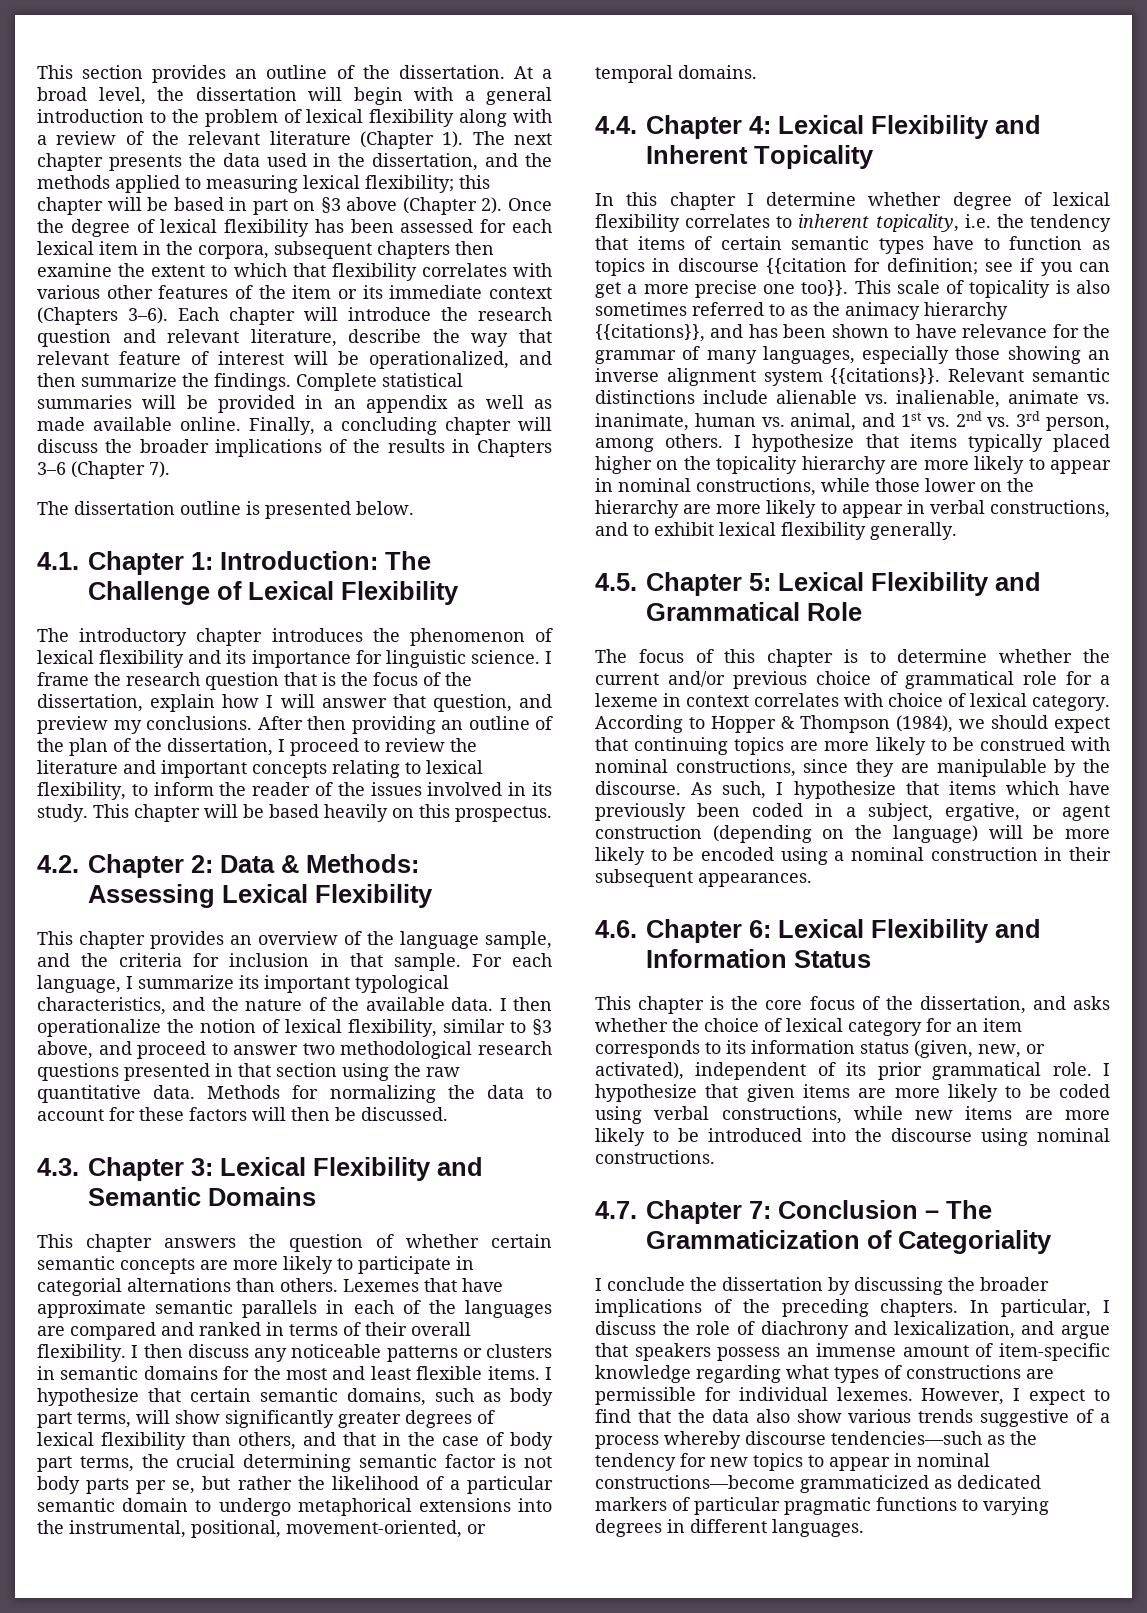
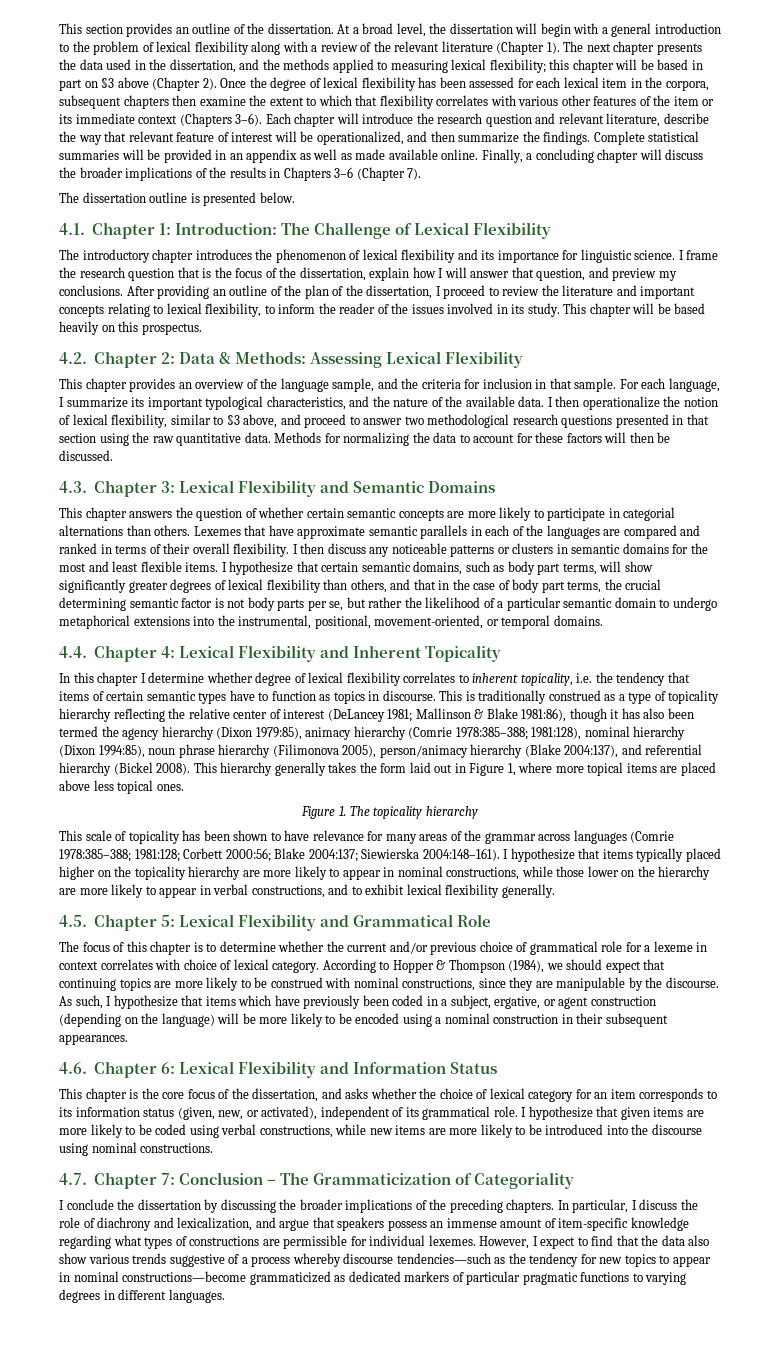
[307,716,346,730] then -> (155, 291) none
[677,258,1110,276] [595,280,1110,298] [595,302,1008,320] [595,324,744,342] discourse {{citation for definition; see if you can get a more precise one too}}. This scale of topicality is also sometimes referred to as the animacy hierarchy {{citations}}, and -> [382,690,720,704] [59,708,694,722] [59,726,686,740] [59,744,703,758] [59,762,716,776] [59,780,184,794] [301,806,478,819] [59,830,180,844] discourse. This is traditionally construed as a type of topicality hierarchy reflecting the relative center of interest (DeLancey 1981; Mallinson & Blake 1981:86), though it has also been termed the agency hierarchy (Dixon 1979:85), animacy hierarchy (Comrie 1978:385–388; 1981:128), nominal hierarchy (Dixon 1994:85), noun phrase hierarchy (Filimonova 2005), person/animacy hierarchy (Blake 2004:137), and referential hierarchy (Bickel 2008). This hierarchy generally takes the form laid out in Figure 1, where more topical items are placed above less topical ones. // Figure 1. The topicality hierarchy // This scale of topicality
[1083,324,1110,338] [595,346,1110,364] [595,368,1110,386] [595,390,1110,408] [595,411,1110,431] [595,434,724,452] the grammar of many languages, especially those showing an inverse alignment system {{citations}}. Relevant semantic distinctions include alienable vs. inalienable, animate vs. inanimate, human vs. animal, and 1st vs. 2nd vs. 3rd person, among others. -> [385,830,675,844] [59,848,500,862] many areas of the grammar across languages (Comrie 1978:385–388; 1981:128; Corbett 2000:56; Blake 2004:137; Siewierska 2004:148–161).
[877,1062,922,1080] prior -> (419, 1112) none

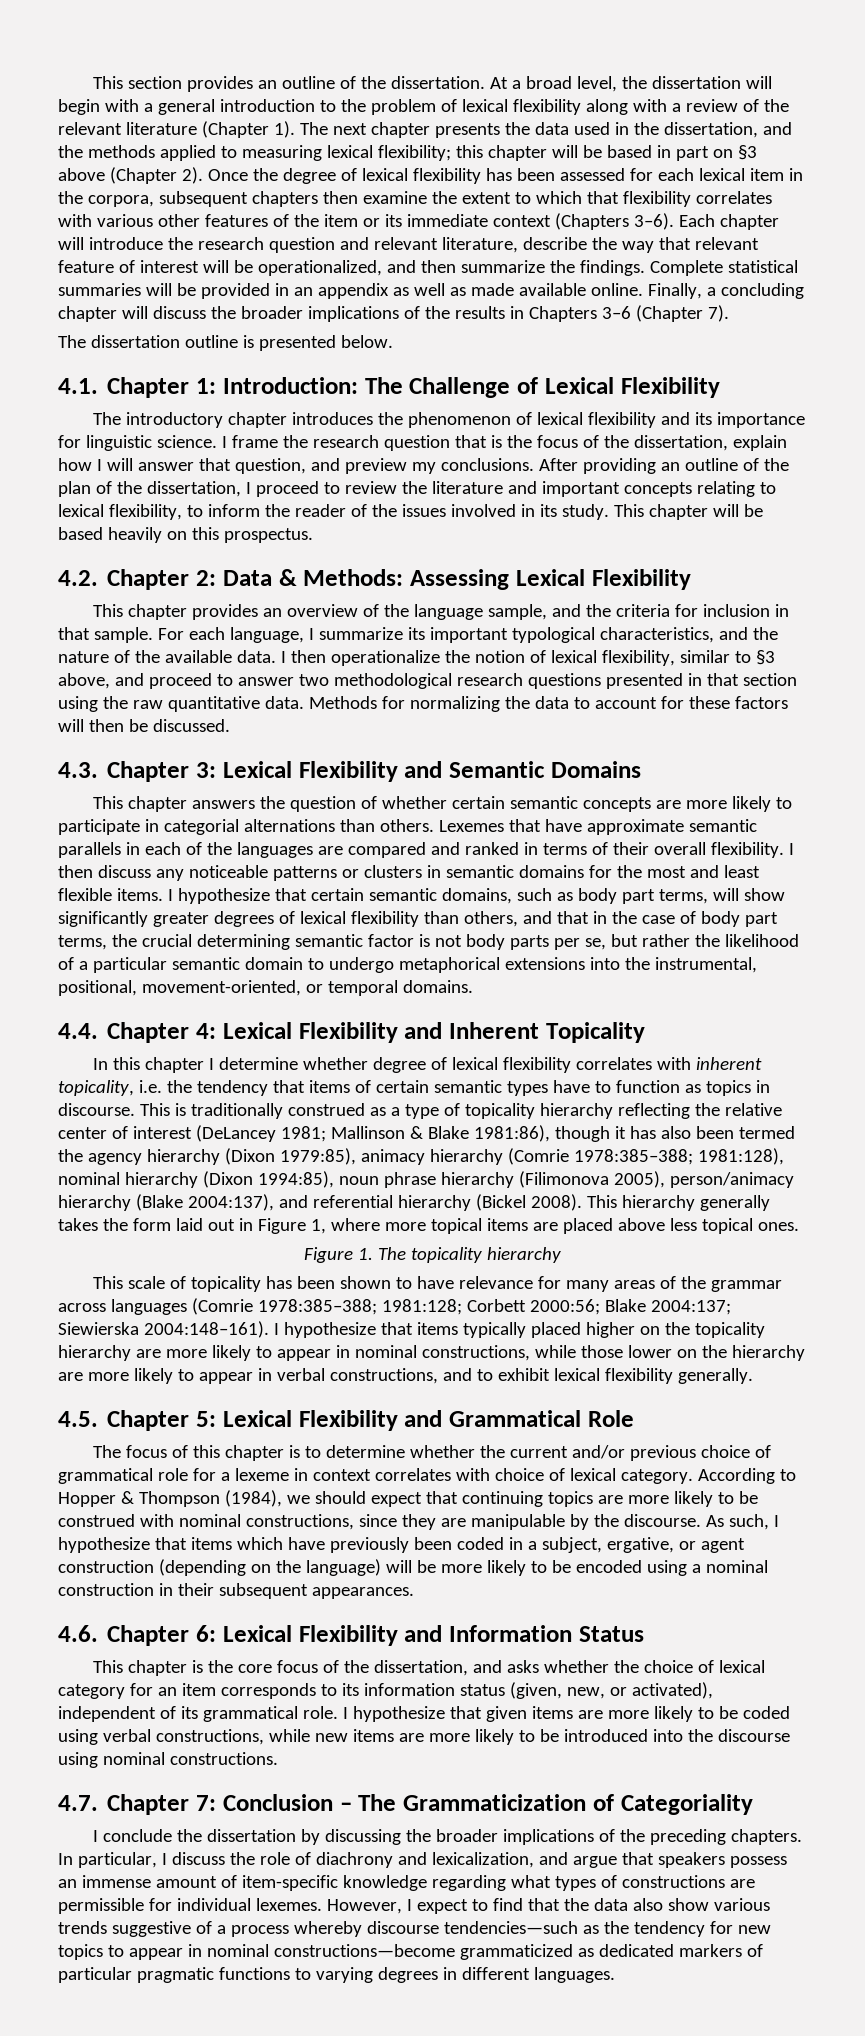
[458,674,469,683] to -> [656,1057,691,1070] with

